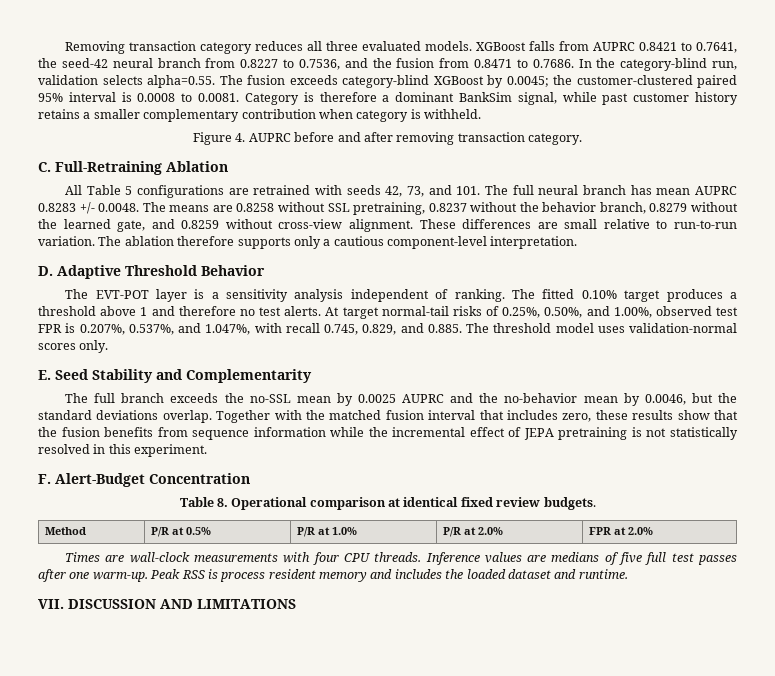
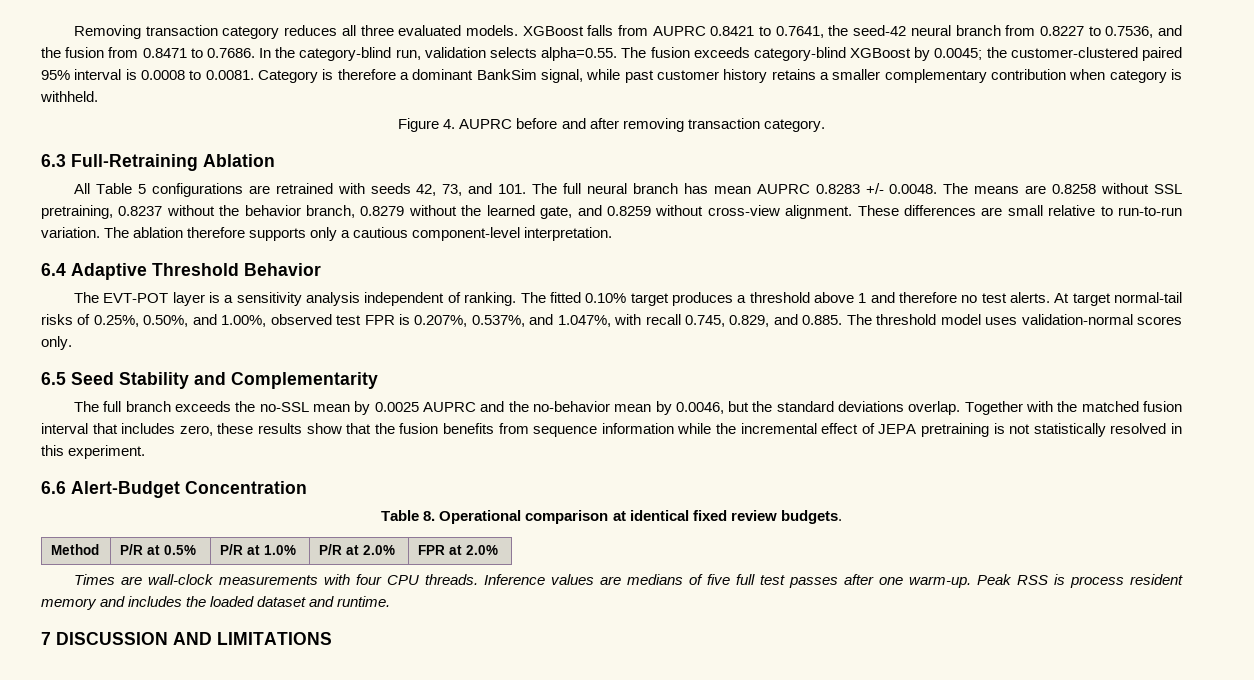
[38,162,51,172] C. -> [41,154,66,167] 6.3
[38,266,53,276] D. -> [41,263,66,276] 6.4
[38,370,51,380] E. -> [41,372,66,385] 6.5
[38,474,51,484] F. -> [41,481,66,494] 6.6
[38,599,64,609] VII. -> [41,632,51,645] 7

